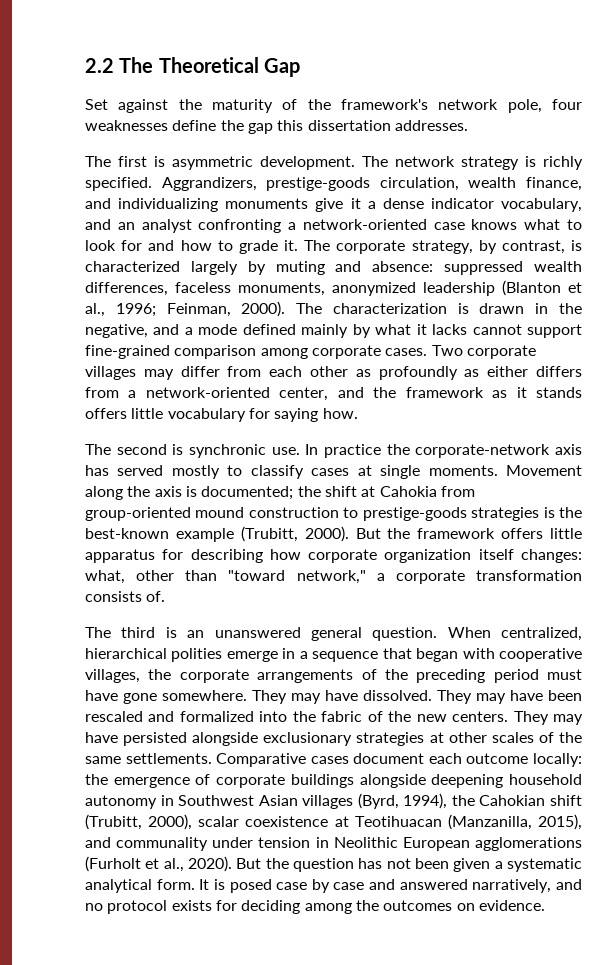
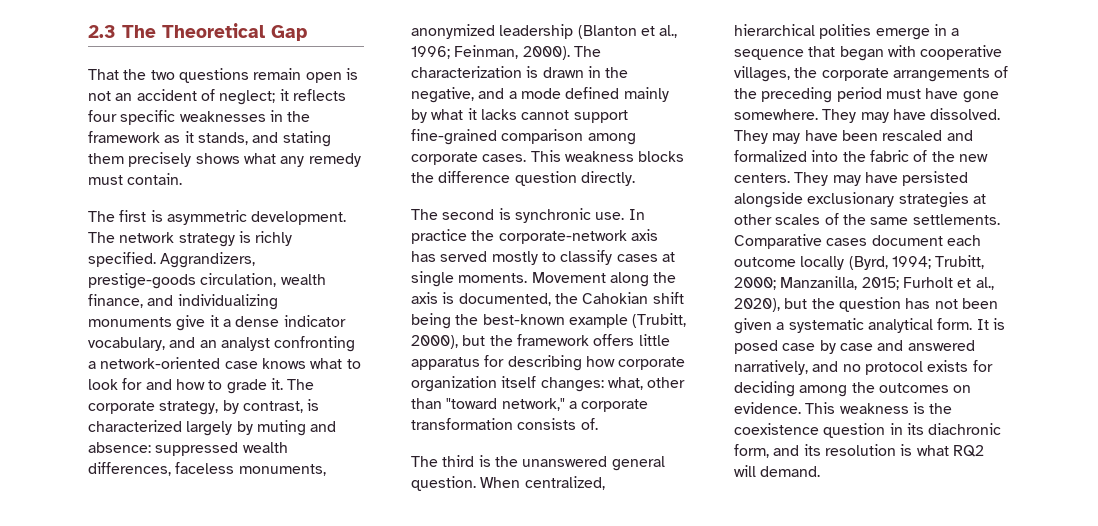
[85,58,114,73] 2.2 -> [88,25,116,38] 2.3
[85,99,582,113] [85,120,468,134] Set against the maturity of the framework's network pole, four weaknesses define the gap this dissertation addresses. -> [88,68,358,83] [88,89,346,105] [88,110,311,125] [88,131,331,147] [88,152,361,167] [88,173,183,185] That the two questions remain open is not an accident of neglect; it reflects four specific weaknesses in the framework as it stands, and stating them precisely shows what any remedy must contain.
[431,345,536,359] [85,366,583,380] [85,387,583,401] [85,408,358,422] Two corporate villages may differ from each other as profoundly as either differs from a network-oriented center, and the framework as it stands offers little vocabulary for saying how. -> [530,150,685,162] [411,171,635,186] This weakness blocks the difference question directly.
[201,486,475,500] [85,507,555,521] documented; the shift at Cahokia from group-oriented mound construction to prestige-goods strategies is -> [458,292,684,306] [411,313,451,329] documented, the Cahokian shift being
[304,526,381,542] 2000). But -> [411,335,486,349] 2000), but
[187,630,205,638] an -> [494,456,518,467] the
[533,753,582,767] [85,774,582,788] [85,793,582,809] [85,814,582,830] [85,837,582,851] [85,856,262,872] locally: the emergence of corporate buildings alongside deepening household autonomy in Southwest Asian villages (Byrd, 1994), the Cahokian shift (Trubitt, 2000), scalar coexistence at Teotihuacan (Manzanilla, 2015), and communality under tension in Neolithic European agglomerations (Furholt et al., 2020). But -> [800,255,985,270] [734,276,994,290] [734,298,808,312] locally (Byrd, 1994; Trubitt, 2000; Manzanilla, 2015; Furholt et al., 2020), but
(545, 905) none -> [805,402,953,414] [734,423,1002,438] [734,444,984,458] [734,465,821,477] This weakness is the coexistence question in its diachronic form, and its resolution is what RQ2 will demand.

